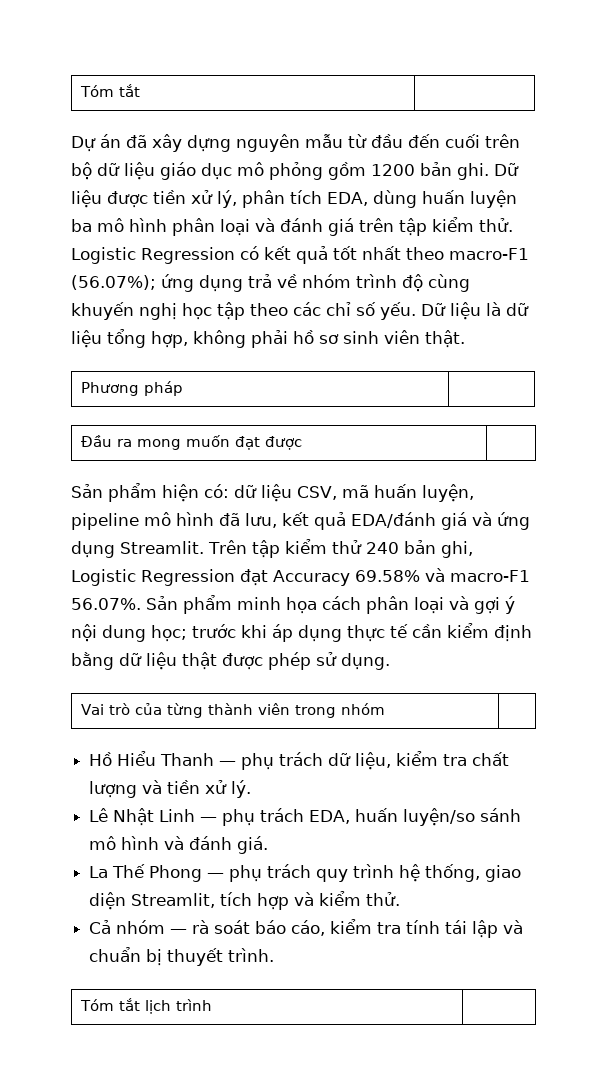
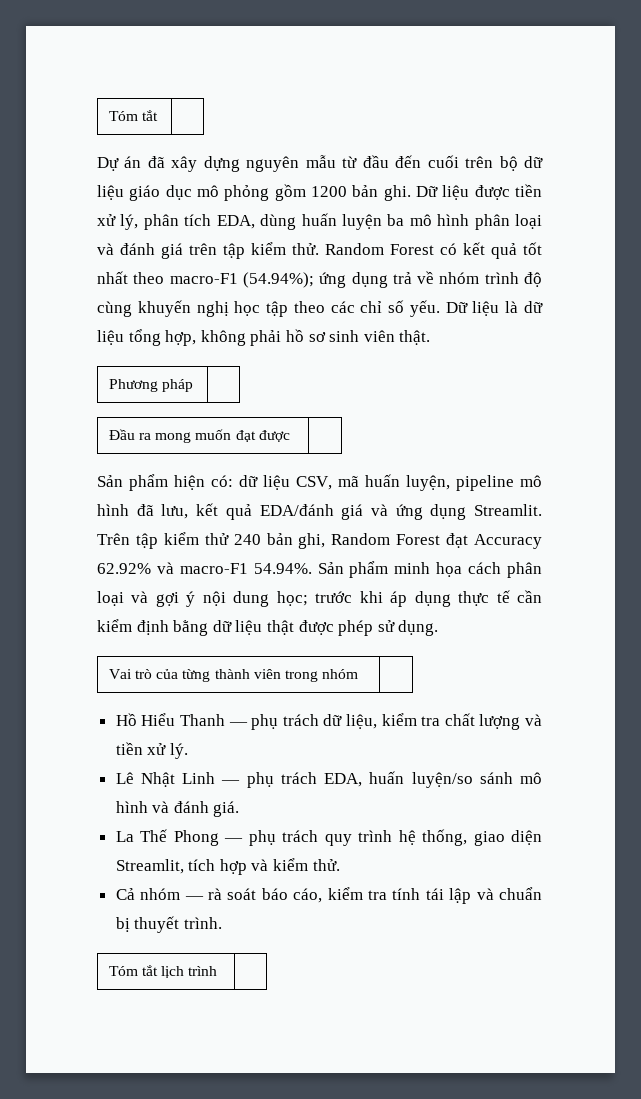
[71,247,235,264] Logistic Regression -> [325,243,434,255] Random Forest
[71,275,156,290] (56.07%); -> [242,272,314,288] (54.94%);
[71,569,235,586] Logistic Regression -> [331,533,441,545] Random Forest
[355,570,420,582] 69.58% -> [97,563,151,574] 62.92%
[71,598,141,610] 56.07%. -> [253,563,312,574] 54.94%.

